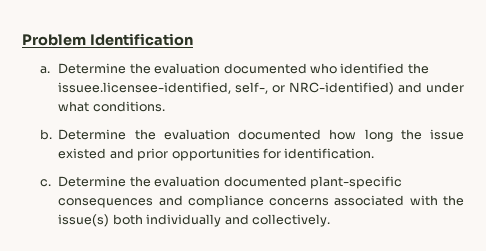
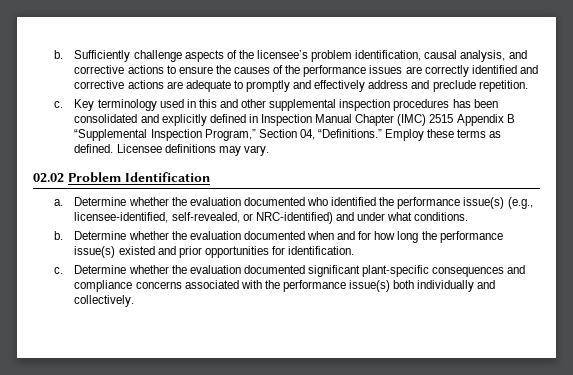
(22, 40) none -> [53,50,527,62] [74,65,538,77] [74,80,528,92] [53,99,498,111] [74,114,515,126] [74,129,502,141] [74,144,269,156] [33,173,64,183] b. Sufficiently challenge aspects of the licensee’s problem identification, causal analysis, and corrective actions to ensure the causes of the performance issues are correctly identified and corrective actions are adequate to promptly and effectively address and preclude repetition. // c. Key terminology used in this and other supplemental inspection procedures has been consolidated and explicitly defined in Inspection Manual Chapter (IMC) 2515 Appendix B “Supplemental Inspection Program,” Section 04, “Definitions.” Employ these terms as defined. Licensee definitions may vary. // 02.02
(127, 68) none -> [128,197,169,206] whether
[58,82,269,94] issuee.licensee-identified, self-, -> [397,197,533,209] [74,212,240,223] performance issue(s) (e.g., licensee-identified, self-revealed,
[134,129,322,140] the evaluation documented -> [128,231,372,240] whether the evaluation documented when and for
[429,129,464,140] issue -> [439,231,503,243] [74,246,116,258] performance issue(s)
[129,176,307,187] the evaluation documented -> [128,265,360,277] whether the evaluation documented significant
(464, 200) none -> [282,280,346,292] performance

